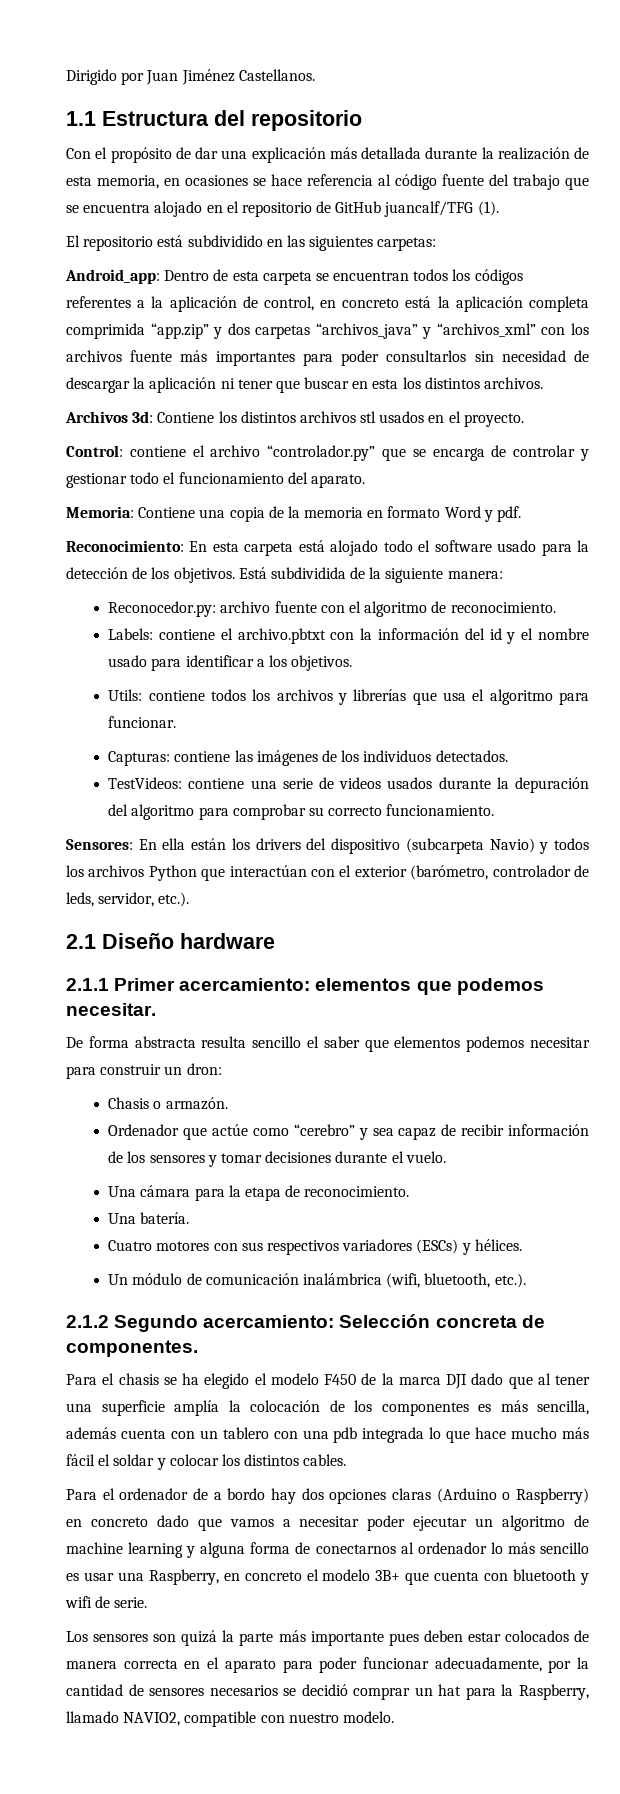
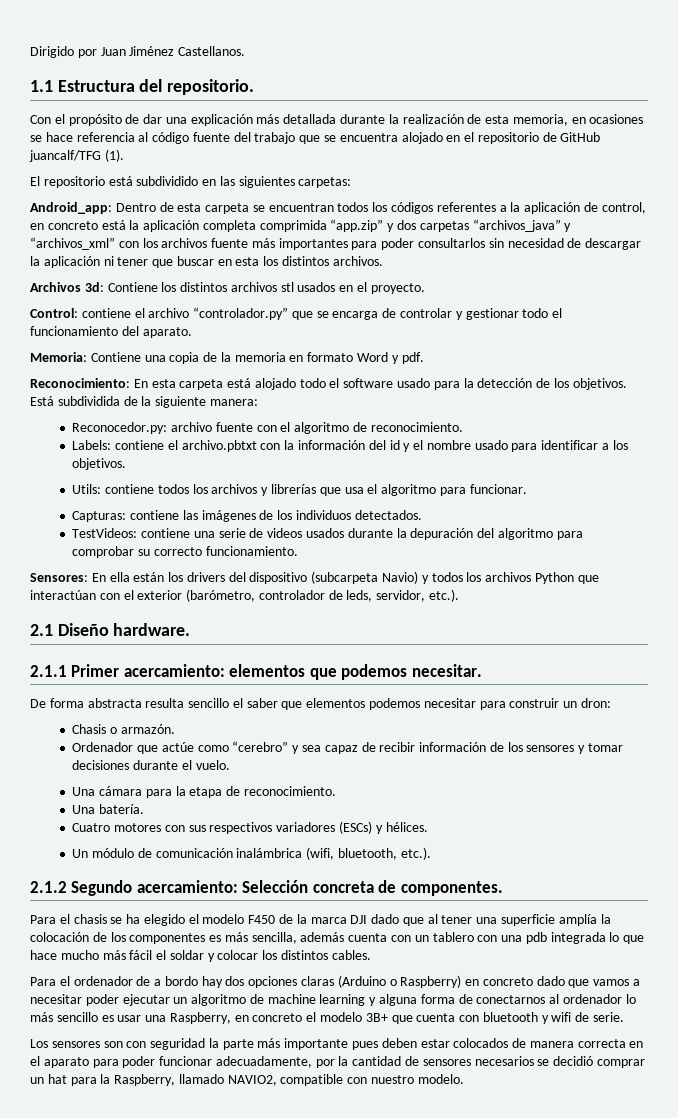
[251,110,362,131] repositorio -> [167,79,255,95] repositorio.
[180,933,275,949] hardware -> [113,623,191,636] hardware.
[181,1630,218,1646] quizá -> [126,1038,206,1050] con seguridad

